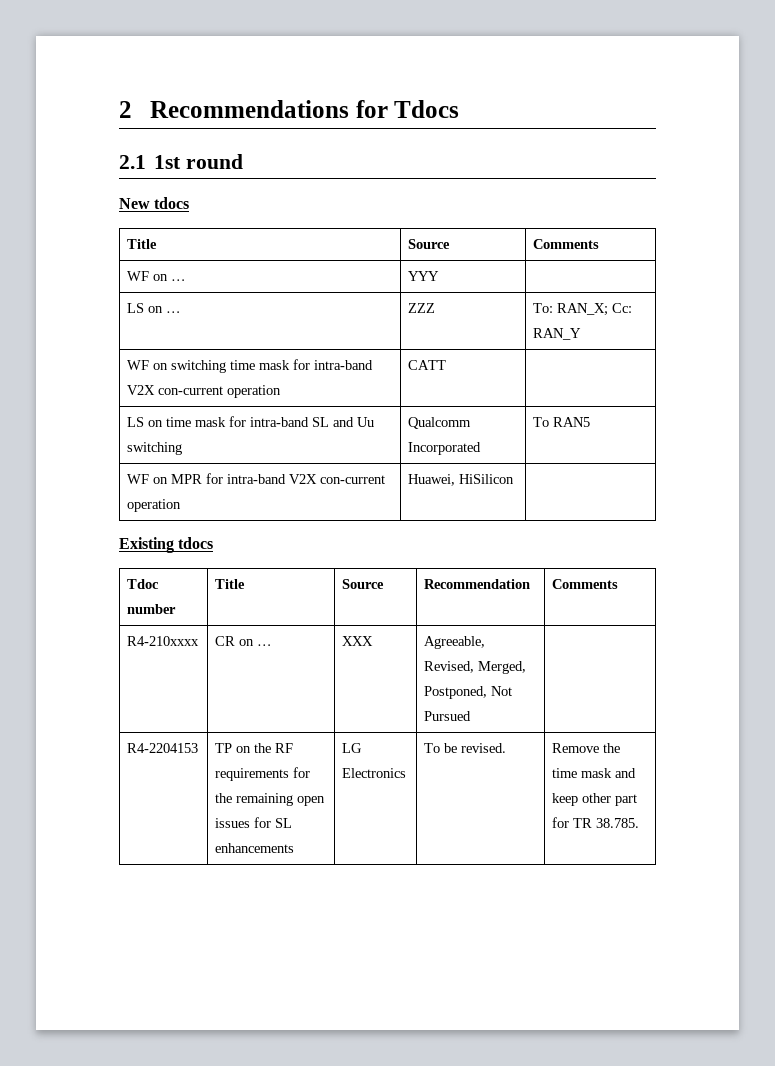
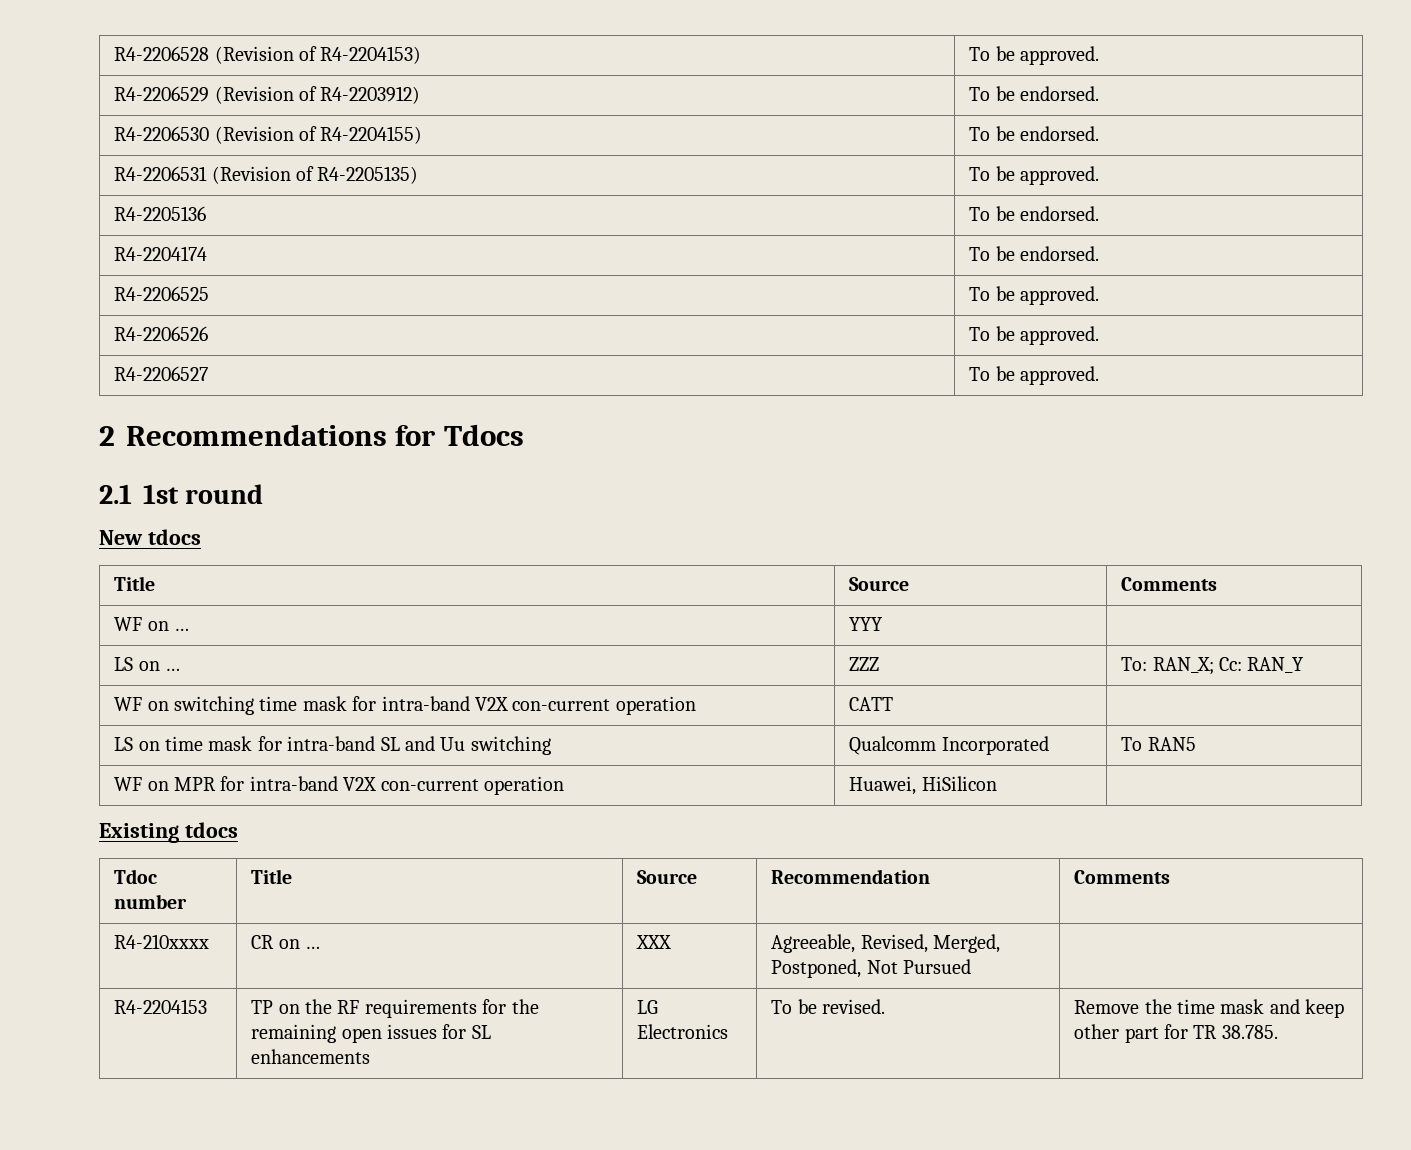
(119, 109) none -> [114,46,422,64] [969,46,1099,65] [114,86,421,104] [969,86,1099,101] [114,126,423,144] [969,126,1099,141] [114,166,419,184] [969,166,1099,185] [114,206,207,221] [969,206,1099,221] [114,246,208,261] [969,246,1099,261] [114,286,210,301] [969,286,1099,305] [114,326,209,341] [969,326,1099,345] [114,366,209,381] [969,366,1099,385] R4-2206528 (Revision of R4-2204153) | To be approved. // R4-2206529 (Revision of R4-2203912) | To be endorsed. // R4-2206530 (Revision of R4-2204155) | To be endorsed. // R4-2206531 (Revision of R4-2205135) | To be approved. // R4-2205136 | To be endorsed. // R4-2204174 | To be endorsed. // R4-2206525 | To be approved. // R4-2206526 | To be approved. // R4-2206527 | To be approved. //

